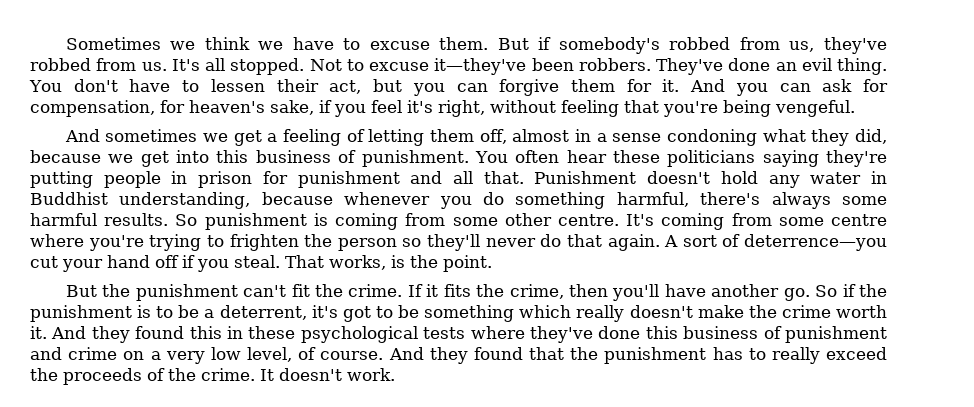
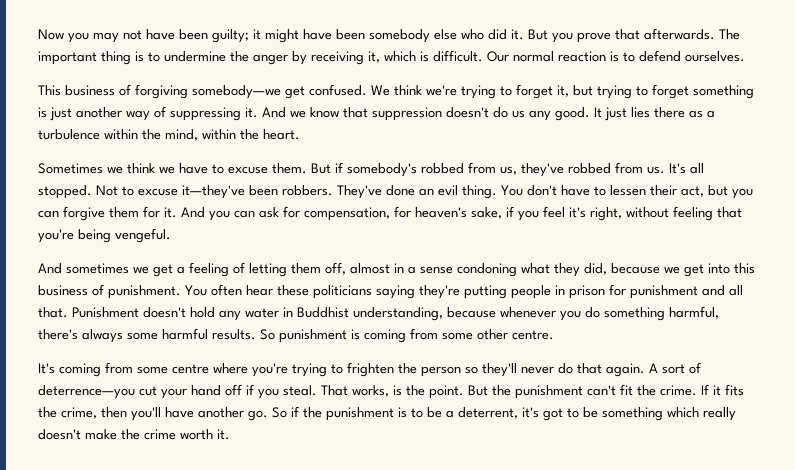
(65, 43) none -> [38,28,740,43] [38,50,745,65] [38,84,754,99] [38,106,715,121] [38,129,300,141] Now you may not have been guilty; it might have been somebody else who did it. But you prove that afterwards. The important thing is to undermine the anger by receiving it, which is difficult. Our normal reaction is to defend ourselves. // This business of forgiving somebody—we get confused. We think we're trying to forget it, but trying to forget something is just another way of suppressing it. And we know that suppression doesn't do us any good. It just lies there as a turbulence within the mind, within the heart. //
(619, 220) none -> (554, 335) //
(492, 263) // -> (464, 392) none
[51,326,887,343] [30,347,887,364] [30,368,395,385] And they found this in these psychological tests where they've done this business of punishment and crime on a very low level, of course. And they found that the punishment has to really exceed the proceeds of the crime. It doesn't work. -> (230, 434) none

